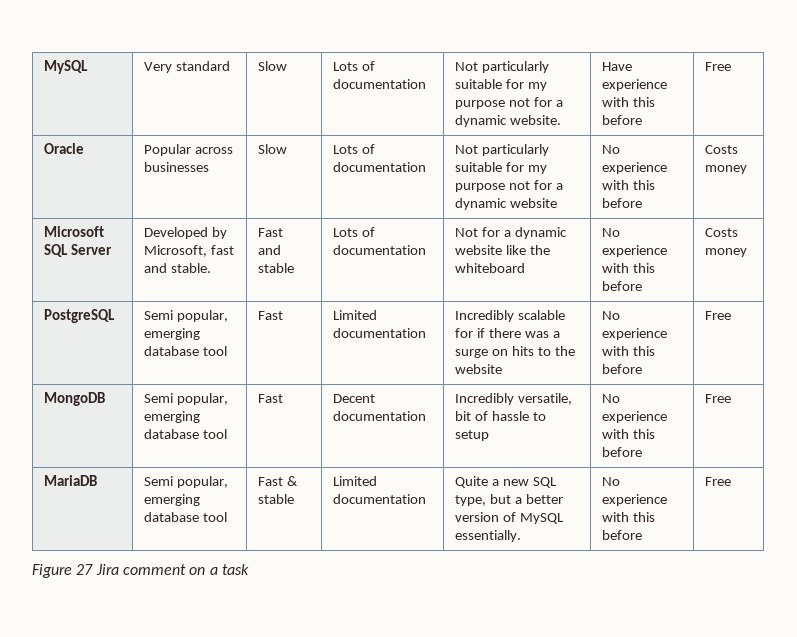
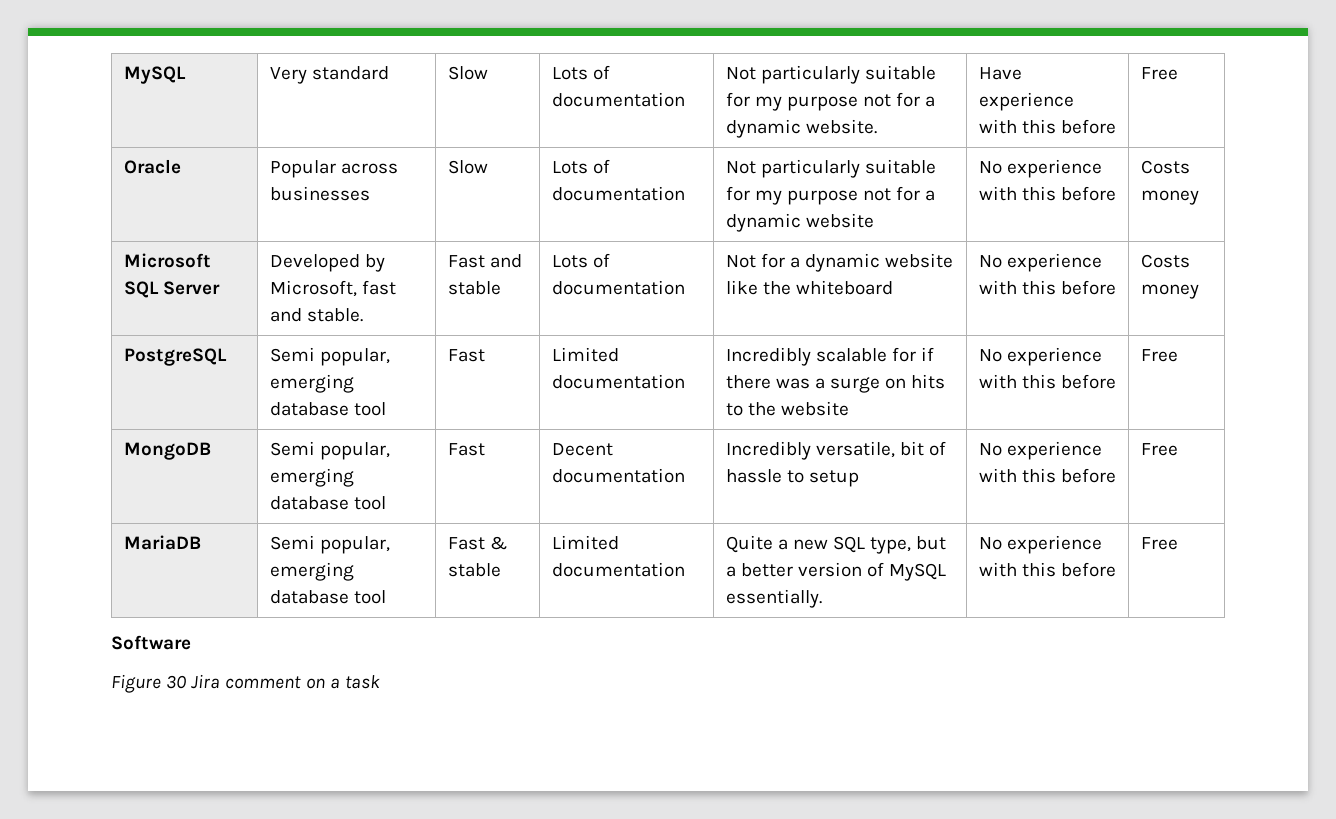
(732, 481) none -> [111,635,191,650] // Software
[76,564,94,575] 27 -> [166,675,188,689] 30

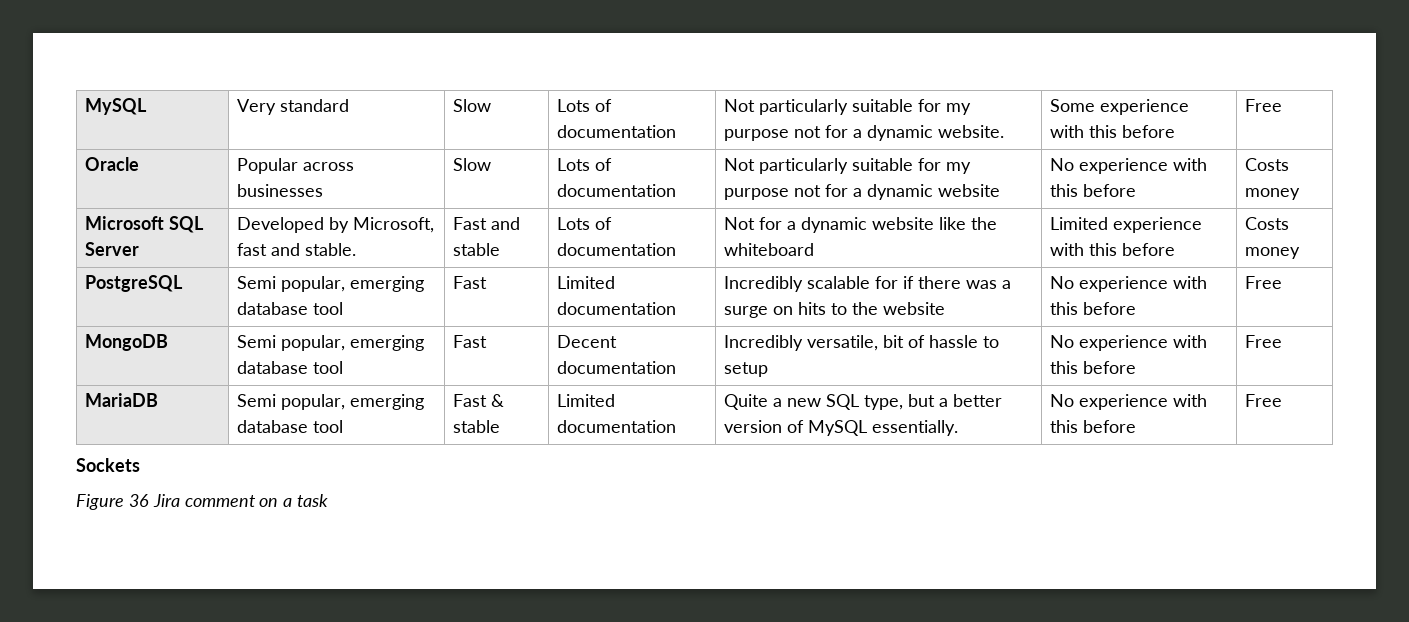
[978,67,1022,80] Have -> [1050,99,1096,112] Some
[978,255,1002,268] No -> [1050,217,1109,230] Limited
[111,635,191,650] Software -> [76,458,140,472] Sockets
[166,675,188,689] 30 -> [128,494,149,507] 36

